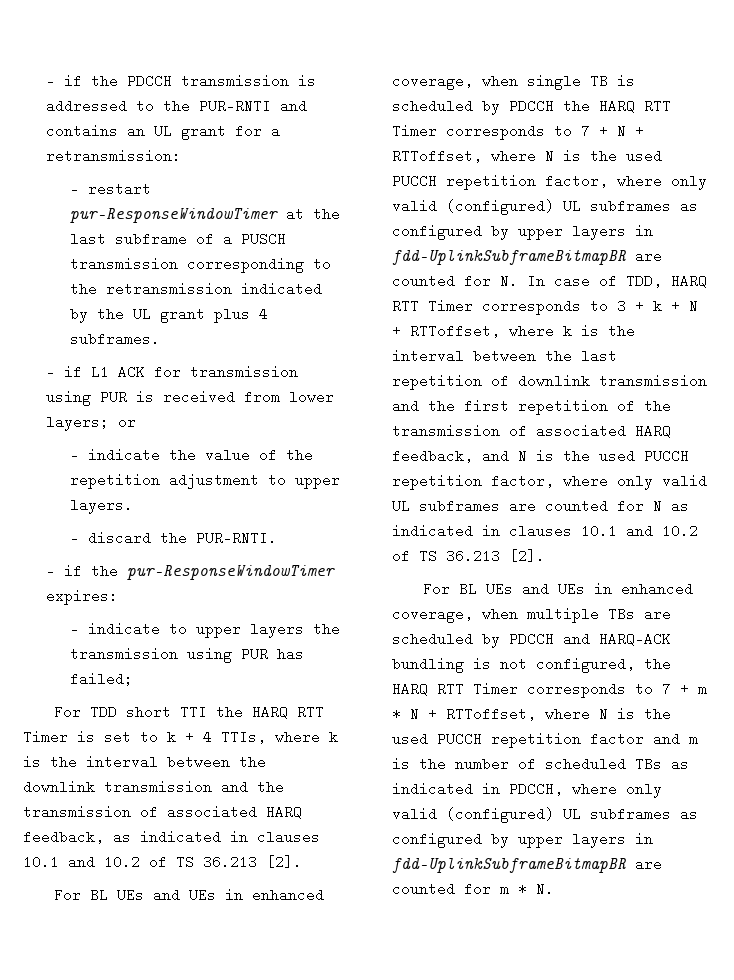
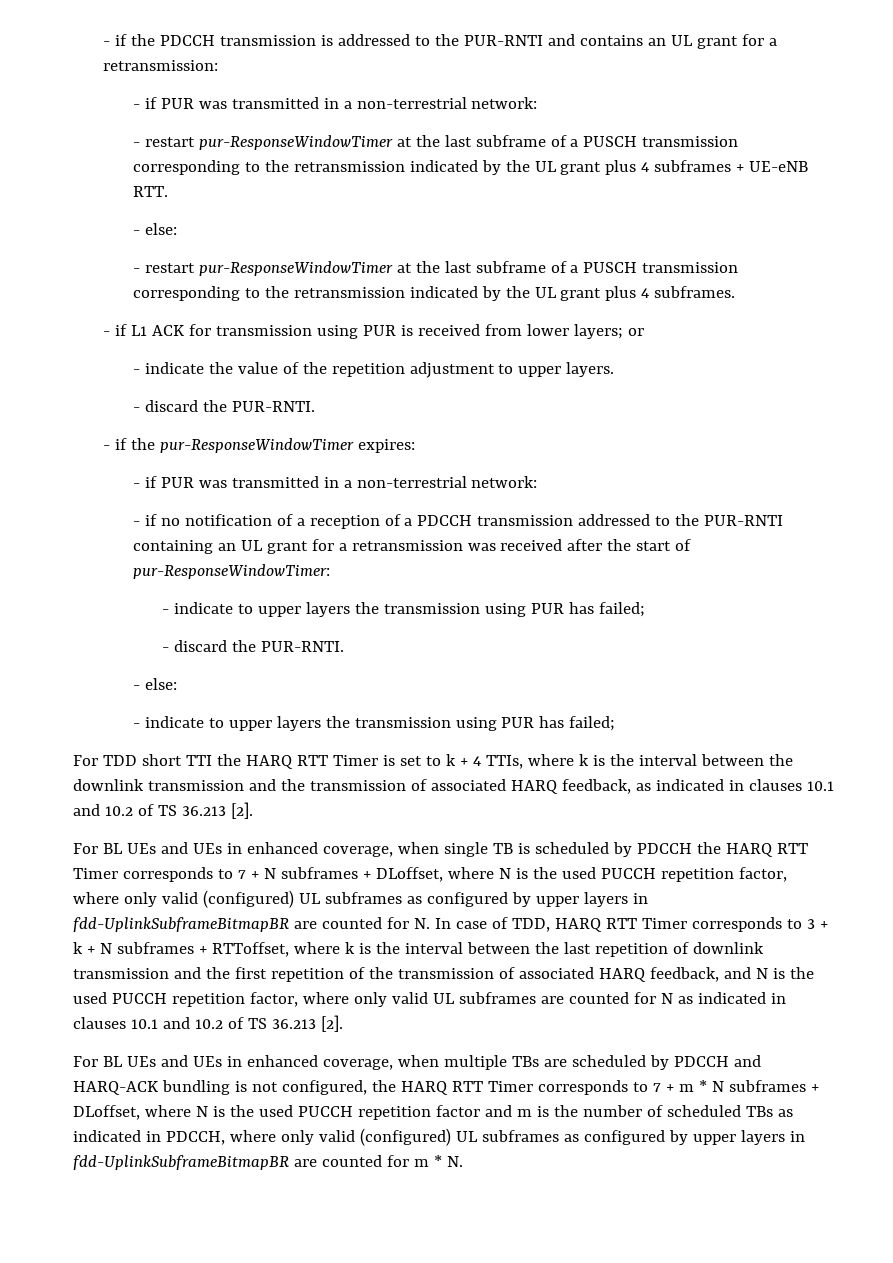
(182, 156) none -> [132,97,538,109] [132,135,739,150] [132,160,809,175] [132,186,168,197] [132,223,177,235] // - if PUR was transmitted in a non-terrestrial network: // - restart pur-ResponseWindowTimer at the last subframe of a PUSCH transmission corresponding to the retransmission indicated by the UL grant plus 4 subframes + UE-eNB RTT. // - else:
(119, 597) none -> [132,476,538,488] [132,514,784,529] [132,539,692,554] [132,564,330,579] [162,602,646,617] [162,640,345,652] [132,678,177,690] // - if PUR was transmitted in a non-terrestrial network: // - if no notification of a reception of a PDCCH transmission addressed to the PUR-RNTI containing an UL grant for a retransmission was received after the start of pur-ResponseWindowTimer: // - indicate to upper layers the transmission using PUR has failed; // - discard the PUR-RNTI. // - else:
[635,124,644,138] [392,149,482,163] + RTToffset, -> [280,867,443,882] subframes + DLoffset,
(698, 306) none -> [116,942,194,954] subframes
[428,707,536,721] + RTToffset, -> [728,1080,819,1092] [73,1105,140,1120] subframes + DLoffset,

